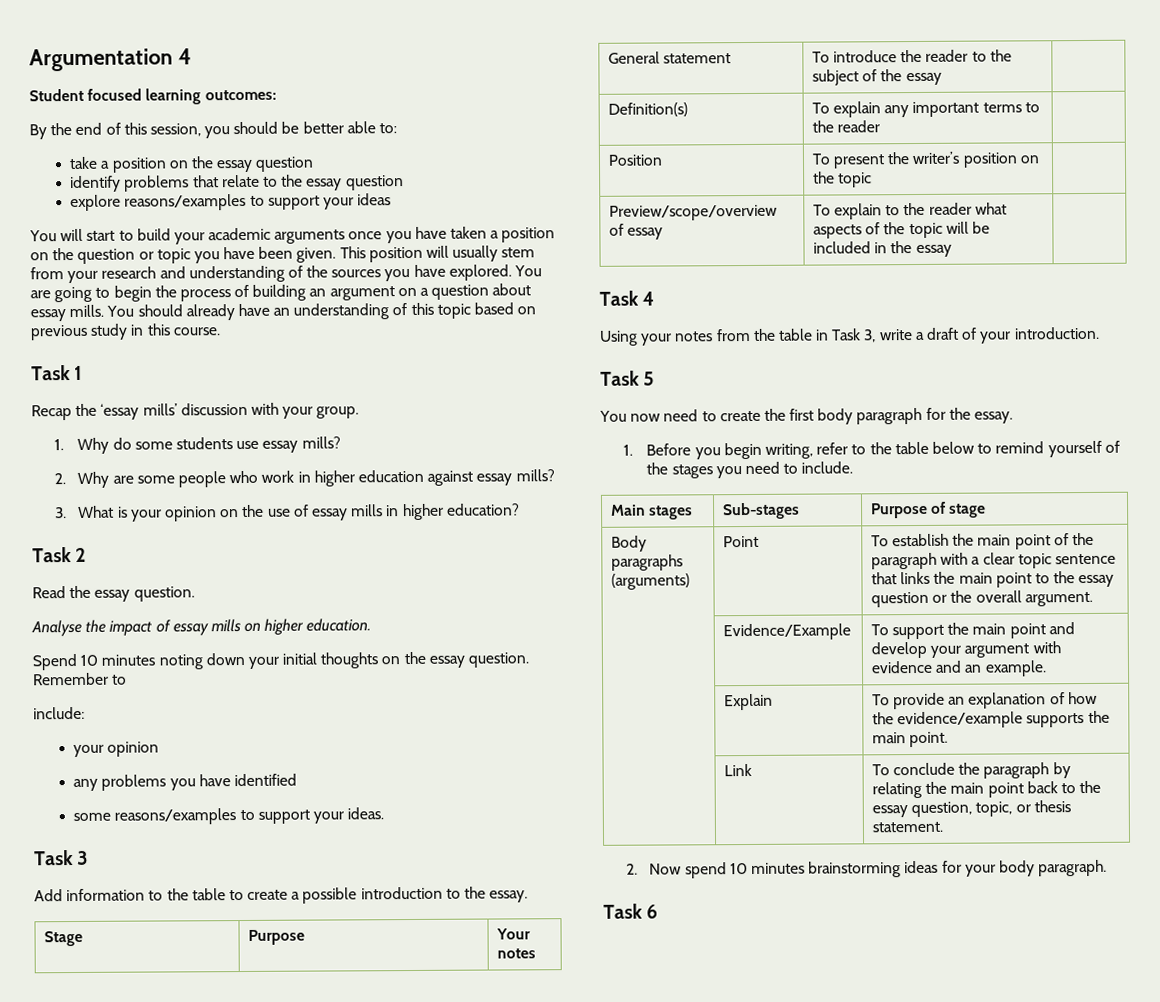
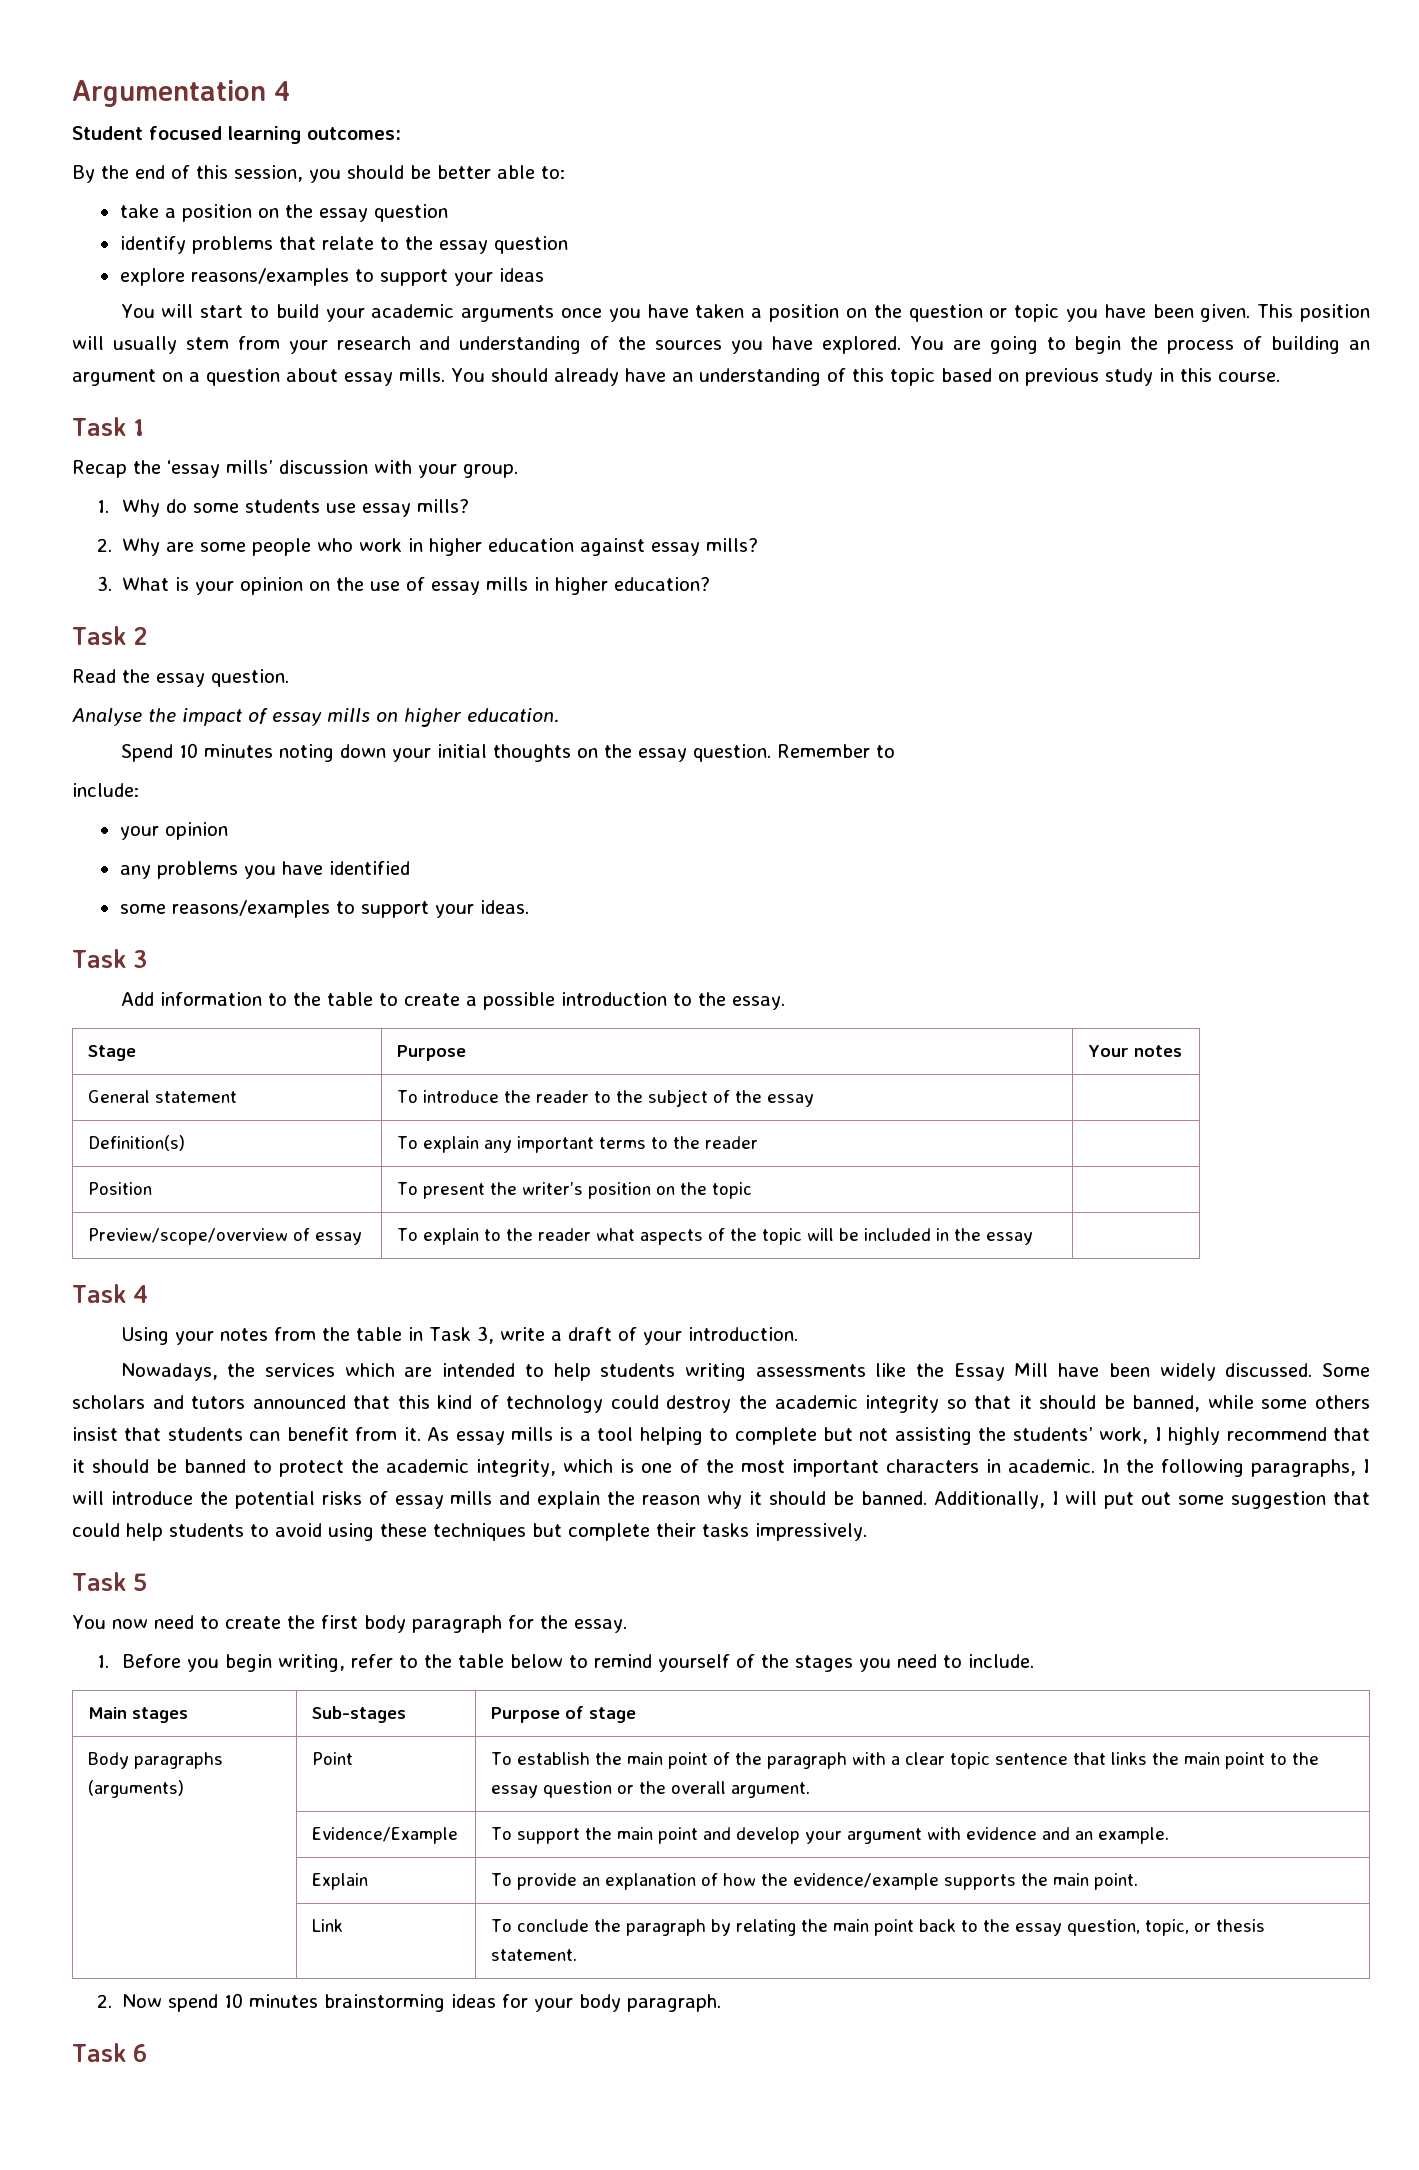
(1100, 333) none -> [120,1363,1370,1381] [72,1395,1370,1413] [72,1427,1371,1445] [72,1459,1371,1477] [72,1491,1370,1509] [72,1523,867,1541] // Nowadays, the services which are intended to help students writing assessments like the Essay Mill have been widely discussed. Some scholars and tutors announced that this kind of technology could destroy the academic integrity so that it should be banned, while some others insist that students can benefit from it. As essay mills is a tool helping to complete but not assisting the students’ work, I highly recommend that it should be banned to protect the academic integrity, which is one of the most important characters in academic. In the following paragraphs, I will introduce the potential risks of essay mills and explain the reason why it should be banned. Additionally, I will put out some suggestion that could help students to avoid using these techniques but complete their tasks impressively.

